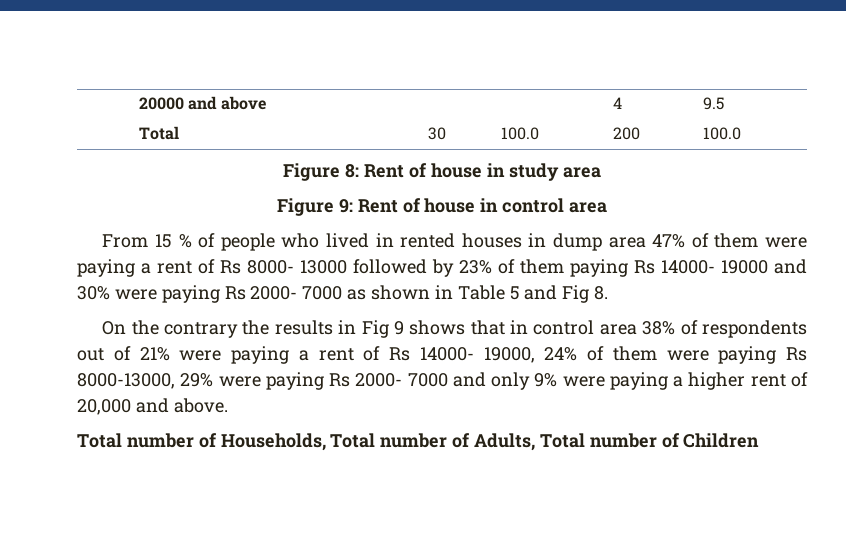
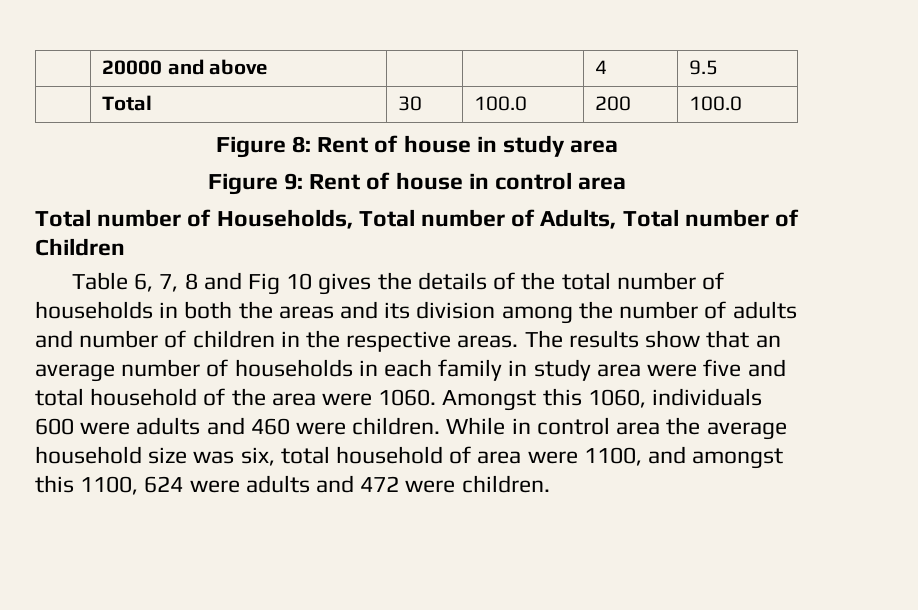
[102,233,808,251] [77,259,807,277] [77,285,609,303] [102,320,808,338] [77,346,807,364] [77,372,808,390] [77,398,228,415] // From 15 % of people who lived in rented houses in dump area 47% of them were paying a rent of Rs 8000- 13000 followed by 23% of them paying Rs 14000- 19000 and 30% were paying Rs 2000- 7000 as shown in Table 5 and Fig 8. // On the contrary the results in Fig 9 shows that in control area 38% of respondents out of 21% were paying a rent of Rs 14000- 19000, 24% of them were paying Rs 8000-13000, 29% were paying Rs 2000- 7000 and only 9% were paying a higher rent of 20,000 and above. -> (627, 183) none
(760, 440) none -> [71,272,724,295] [35,301,797,324] [35,330,781,352] [35,359,786,382] [35,388,763,411] [35,417,787,440] [35,446,784,469] [35,475,550,495] // Table 6, 7, 8 and Fig 10 gives the details of the total number of households in both the areas and its division among the number of adults and number of children in the respective areas. The results show that an average number of households in each family in study area were five and total household of the area were 1060. Amongst this 1060, individuals 600 were adults and 460 were children. While in control area the average household size was six, total household of area were 1100, and amongst this 1100, 624 were adults and 472 were children.

